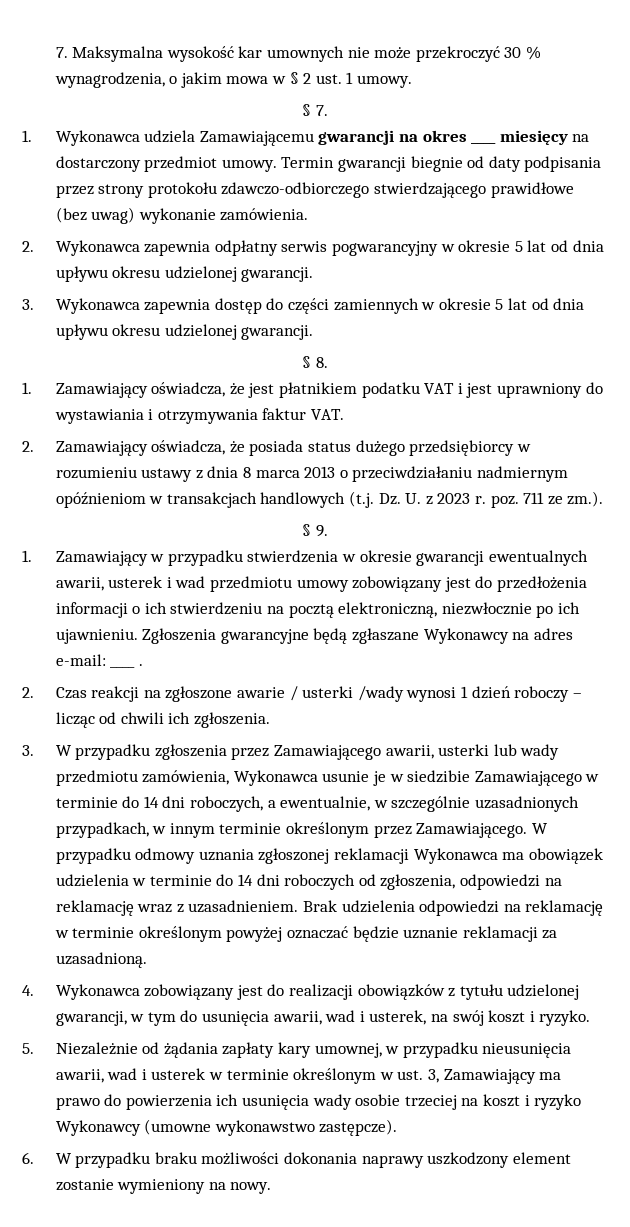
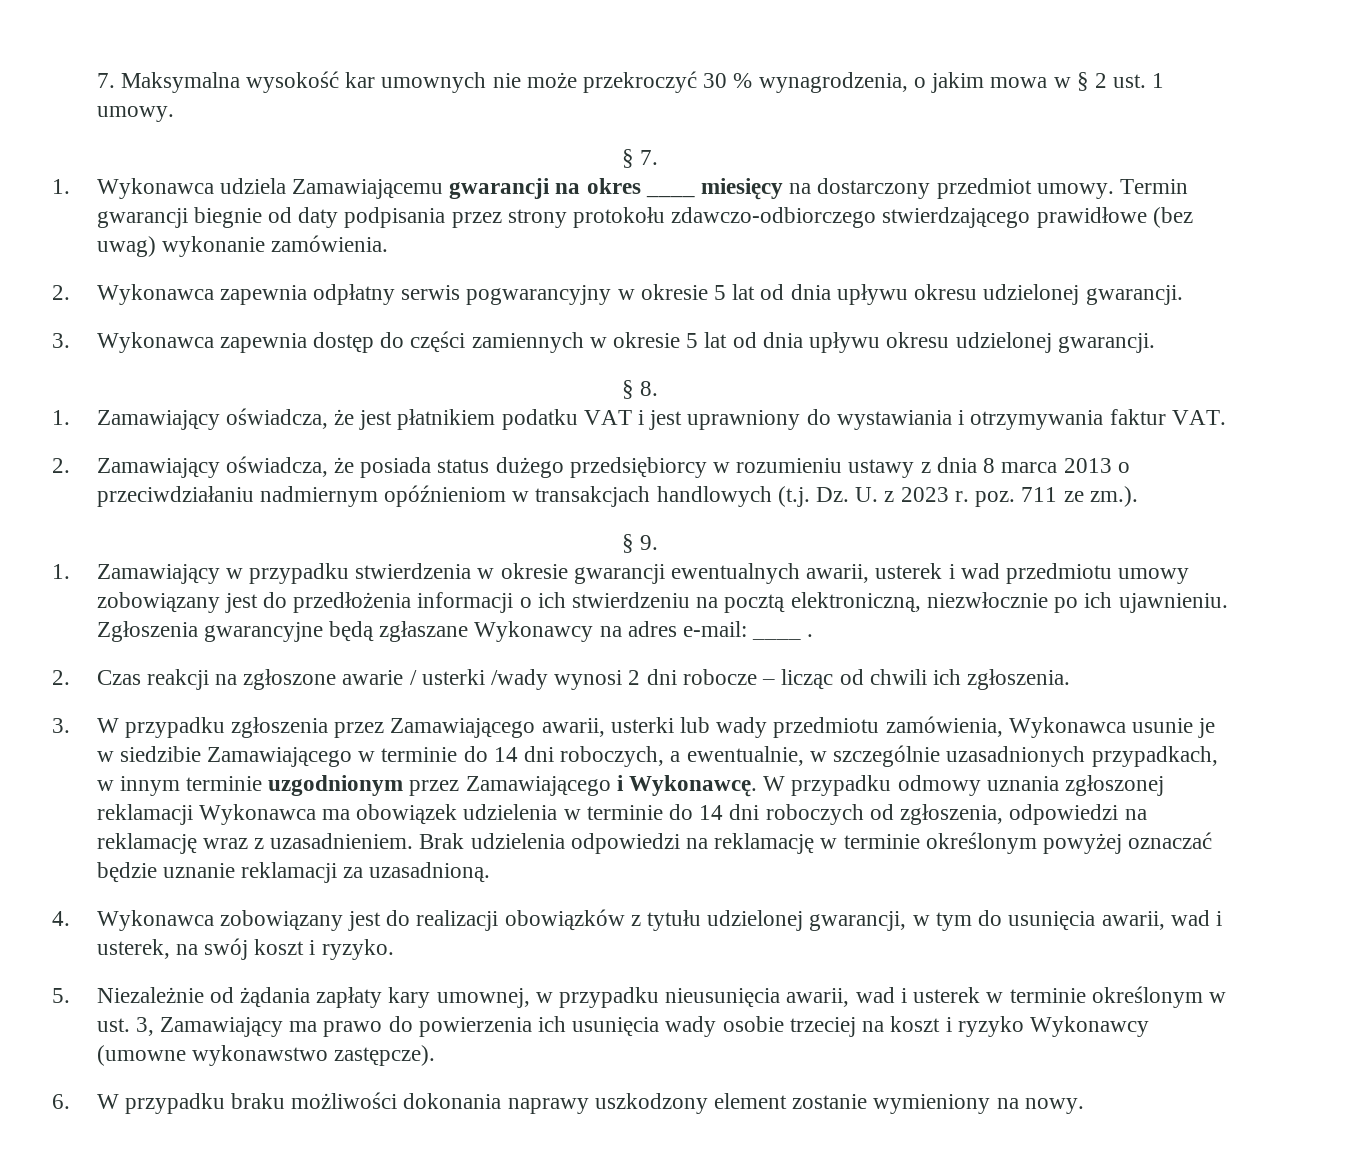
[460,686,570,702] 1 dzień roboczy -> [628,669,757,685] 2 dni robocze
[286,822,528,838] określonym przez Zamawiającego. -> [268,775,758,797] uzgodnionym przez Zamawiającego i Wykonawcę.

